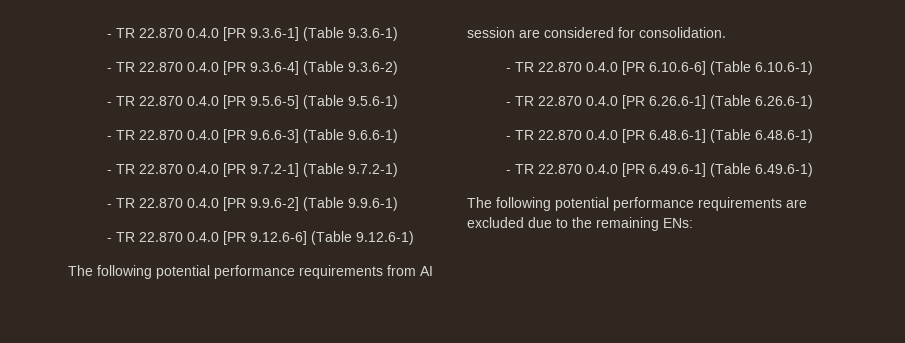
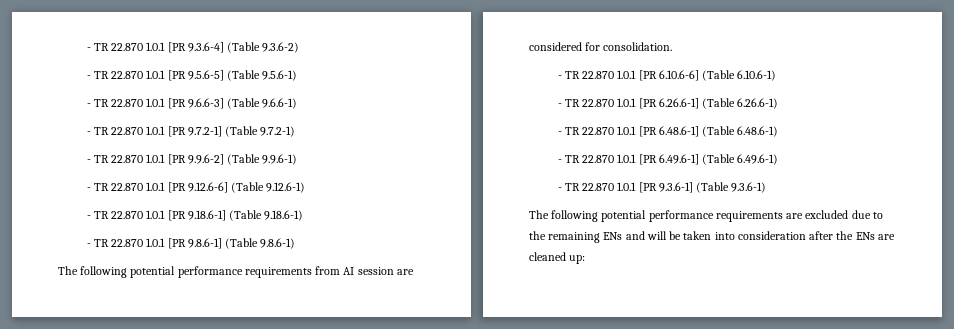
[107,27,399,41] [107,62,220,72] - TR 22.870 0.4.0 [PR 9.3.6-1] (Table 9.3.6-1) // - TR 22.870 0.4.0 -> [86,42,166,51] - TR 22.870 1.0.1
[187,96,220,106] 0.4.0 -> [146,70,166,79] 1.0.1
[187,130,220,140] 0.4.0 -> [146,98,166,107] 1.0.1
[187,164,220,174] 0.4.0 -> [146,126,166,135] 1.0.1
[187,198,220,208] 0.4.0 -> [146,154,166,163] 1.0.1
[187,232,220,242] 0.4.0 -> [146,182,166,191] 1.0.1
(415, 238) none -> [86,210,304,221] [86,238,296,249] // - TR 22.870 1.0.1 [PR 9.18.6-1] (Table 9.18.6-1) // - TR 22.870 1.0.1 [PR 9.8.6-1] (Table 9.8.6-1)
[586,62,619,72] 0.4.0 -> [617,70,637,79] 1.0.1
[586,96,619,106] 0.4.0 -> [617,98,637,107] 1.0.1
[586,130,619,140] 0.4.0 -> [617,126,637,135] 1.0.1
[586,164,619,174] 0.4.0 -> [617,154,637,163] 1.0.1
(814, 170) none -> [557,182,767,193] // - TR 22.870 1.0.1 [PR 9.3.6-1] (Table 9.3.6-1)
[663,218,693,228] ENs: -> [603,231,895,240] [529,252,586,264] ENs and will be taken into consideration after the ENs are cleaned up:

